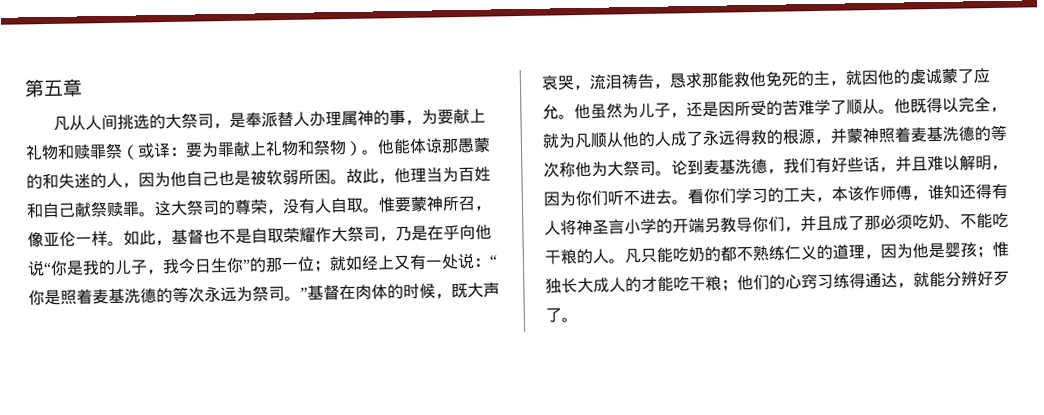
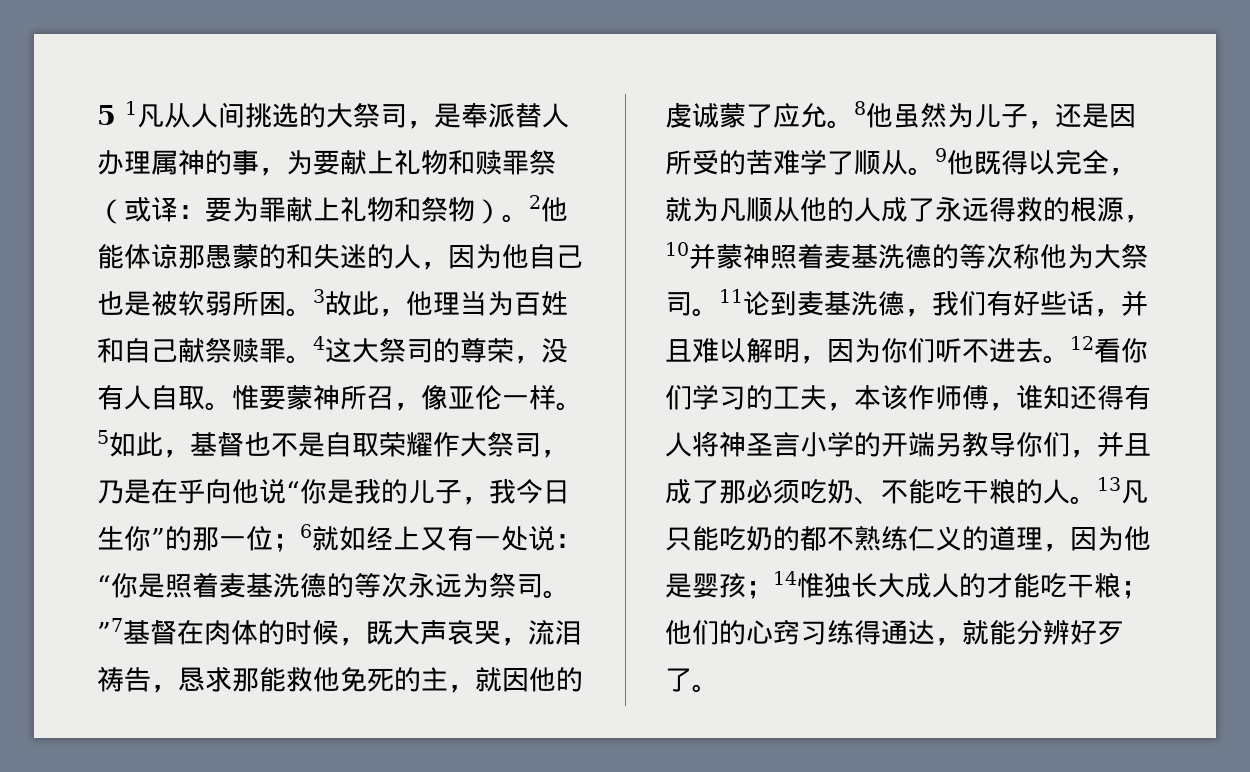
[24,78,83,98] 第五章 // -> [97,101,137,125] 5 1
(379, 152) none -> [529,195,541,209] 2
(347, 181) none -> [313,289,325,303] 3
(156, 214) none -> [313,336,325,350] 4
(124, 243) none -> [97,430,109,444] 5
(331, 266) none -> [300,524,312,538] 6
[300,287,308,299] ” -> [97,618,123,642] ”7
(575, 117) none -> [854,101,866,115] 8
(895, 111) none -> [935,148,947,162] 9
(831, 141) none -> [665,242,689,256] 10
(672, 173) none -> [719,289,743,303] 11
(688, 202) none -> [1070,336,1094,350] 12
(625, 261) none -> [1097,477,1121,491] 13
(993, 252) none -> [773,571,797,585] 14

